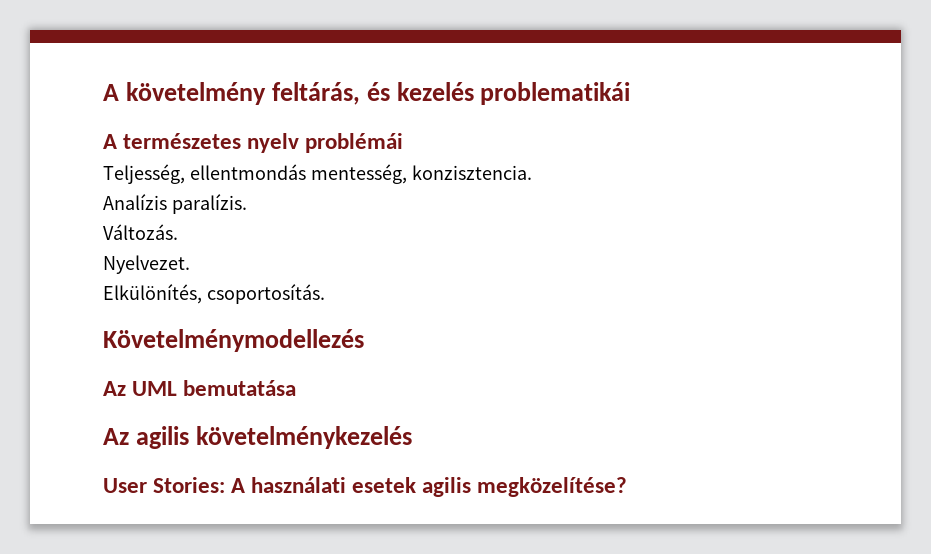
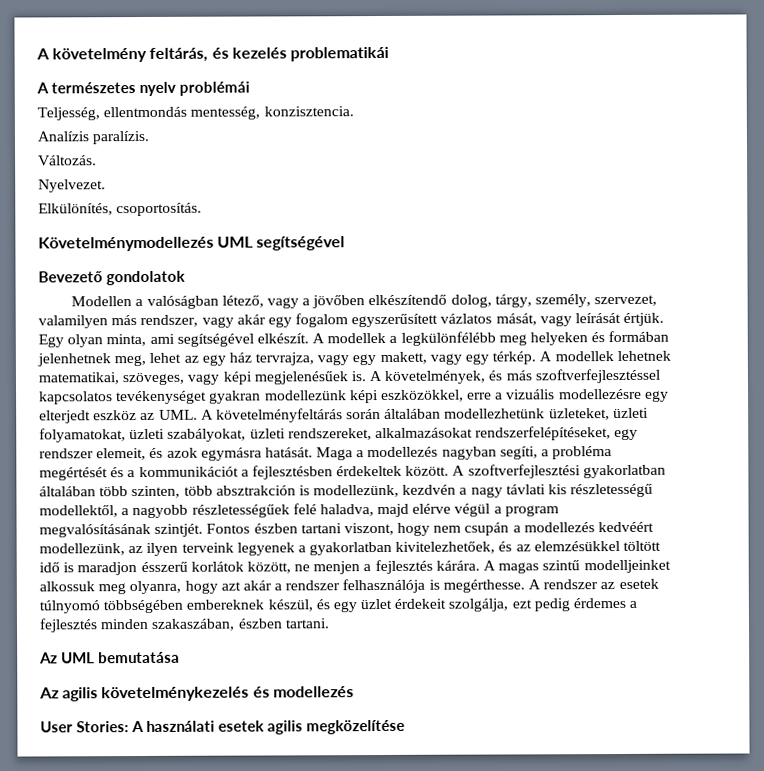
(364, 340) none -> [217,236,346,251] [38,270,186,286] [71,294,658,309] [38,312,665,329] [38,330,670,348] [37,350,671,367] [38,368,660,386] [39,388,669,405] [39,407,649,424] [39,426,639,443] [39,446,613,461] [39,464,666,481] [39,483,654,499] [39,503,559,519] [39,521,655,538] [39,540,662,556] [39,559,671,576] [39,578,659,595] [39,597,638,614] [39,618,330,633] UML segítségével // Bevezető gondolatok // Modellen a valóságban létező, vagy a jövőben elkészítendő dolog, tárgy, személy, szervezet, valamilyen más rendszer, vagy akár egy fogalom egyszerűsített vázlatos mását, vagy leírását értjük. Egy olyan minta, ami segítségével elkészít. A modellek a legkülönfélébb meg helyeken és formában jelenhetnek meg, lehet az egy ház tervrajza, vagy egy makett, vagy egy térkép. A modellek lehetnek matematikai, szöveges, vagy képi megjelenésűek is. A követelmények, és más szoftverfejlesztéssel kapcsolatos tevékenységet gyakran modellezünk képi eszközökkel, erre a vizuális modellezésre egy elterjedt eszköz az UML. A követelményfeltárás során általában modellezhetünk üzleteket, üzleti folyamatokat, üzleti szabályokat, üzleti rendszereket, alkalmazásokat rendszerfelépítéseket, egy rendszer elemeit, és azok egymásra hatását. Maga a modellezés nagyban segíti, a probléma megértését és a kommunikációt a fejlesztésben érdekeltek között. A szoftverfejlesztési gyakorlatban általában több szinten, több absztrakción is modellezünk, kezdvén a nagy távlati kis részletességű modellektől, a nagyobb részletességűek felé haladva, majd elérve végül a program megvalósításának szintjét. Fontos észben tartani viszont, hogy nem csupán a modellezés kedvéért modellezünk, az ilyen terveink legyenek a gyakorlatban kivitelezhetőek, és az elemzésükkel töltött idő is maradjon ésszerű korlátok között, ne menjen a fejlesztés kárára. A magas szintű modelljeinket alkossuk meg olyanra, hogy azt akár a rendszer felhasználója is megérthesse. A rendszer az esetek túlnyomó többségében embereknek készül, és egy üzlet érdekeit szolgálja, ezt pedig érdemes a fejlesztés minden szakaszában, észben tartani.
(412, 437) none -> [252,686,354,698] és modellezés
[477,477,628,497] megközelítése? -> [306,719,405,735] megközelítése

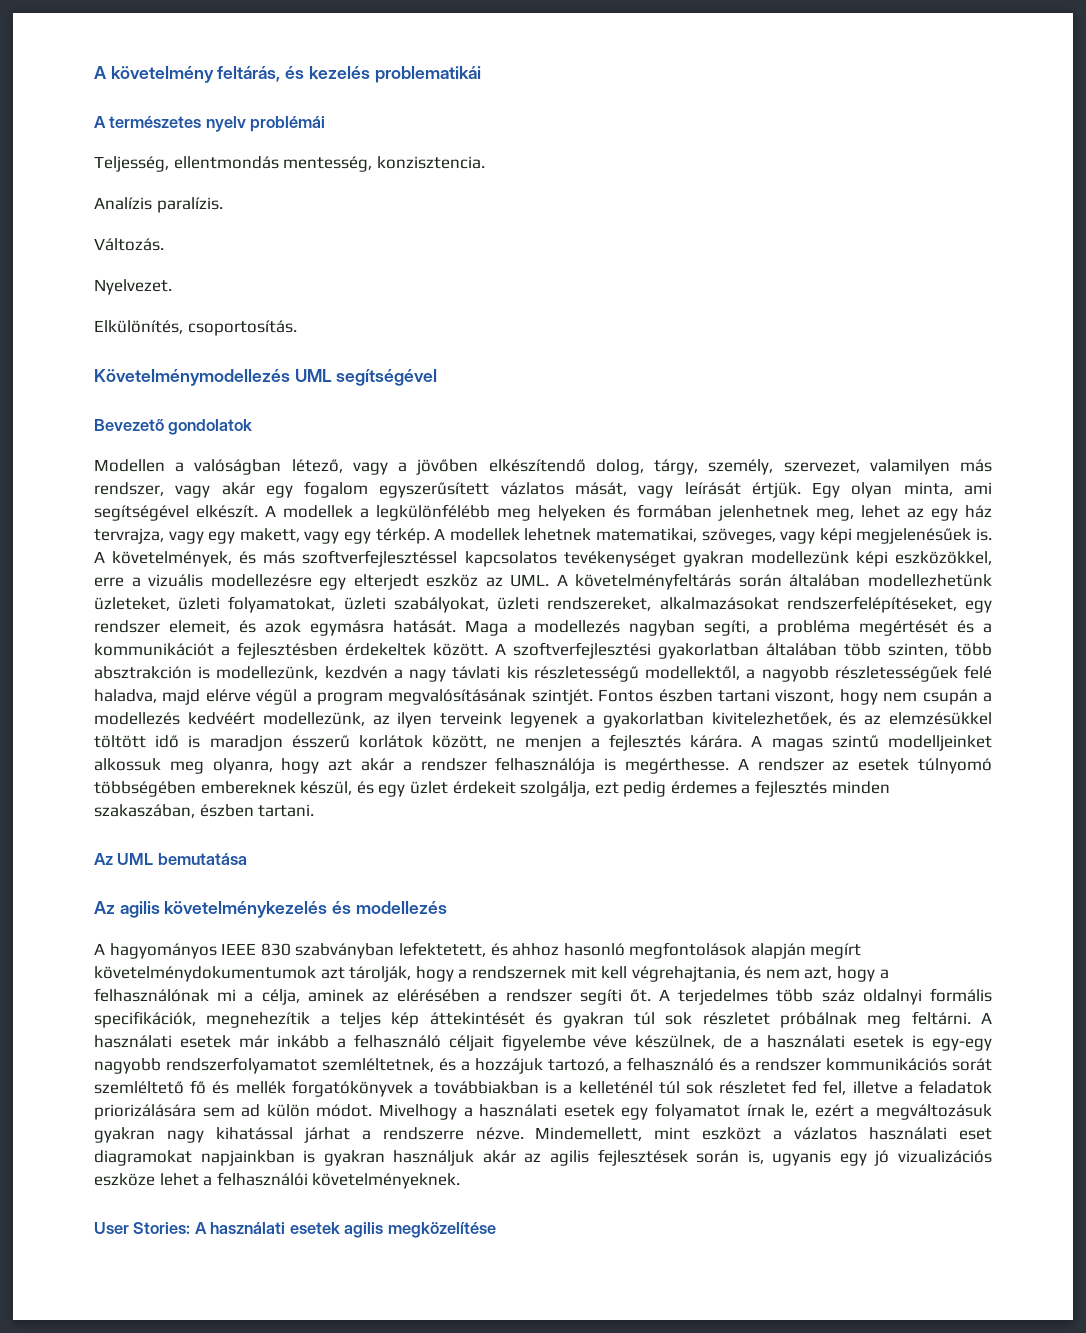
(354, 692) none -> [94,942,862,959] [94,966,889,982] [94,988,992,1005] [94,1011,993,1028] [94,1034,992,1051] [94,1057,992,1074] [94,1080,992,1097] [94,1103,993,1120] [94,1127,992,1143] [94,1149,992,1166] [94,1172,461,1189] // A hagyományos IEEE 830 szabványban lefektetett, és ahhoz hasonló megfontolások alapján megírt követelménydokumentumok azt tárolják, hogy a rendszernek mit kell végrehajtania, és nem azt, hogy a felhasználónak mi a célja, aminek az elérésében a rendszer segíti őt. A terjedelmes több száz oldalnyi formális specifikációk, megnehezítik a teljes kép áttekintését és gyakran túl sok részletet próbálnak meg feltárni. A használati esetek már inkább a felhasználó céljait figyelembe véve készülnek, de a használati esetek is egy-egy nagyobb rendszerfolyamatot szemléltetnek, és a hozzájuk tartozó, a felhasználó és a rendszer kommunikációs sorát szemléltető fő és mellék forgatókönyvek a továbbiakban is a kelleténél túl sok részletet fed fel, illetve a feladatok priorizálására sem ad külön módot. Mivelhogy a használati esetek egy folyamatot írnak le, ezért a megváltozásuk gyakran nagy kihatással járhat a rendszerre nézve. Mindemellett, mint eszközt a vázlatos használati eset diagramokat napjainkban is gyakran használjuk akár az agilis fejlesztések során is, ugyanis egy jó vizualizációs eszköze lehet a felhasználói követelményeknek.

